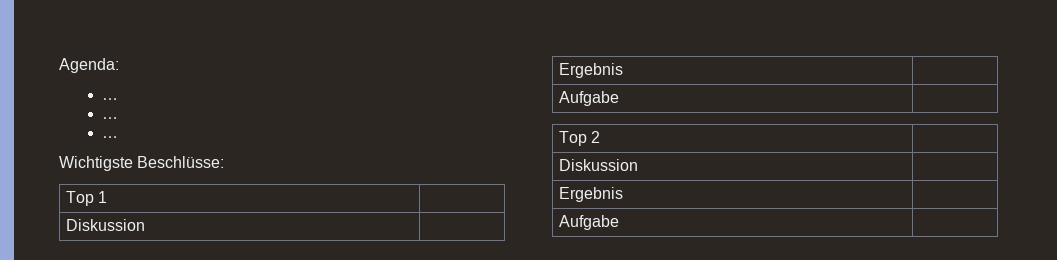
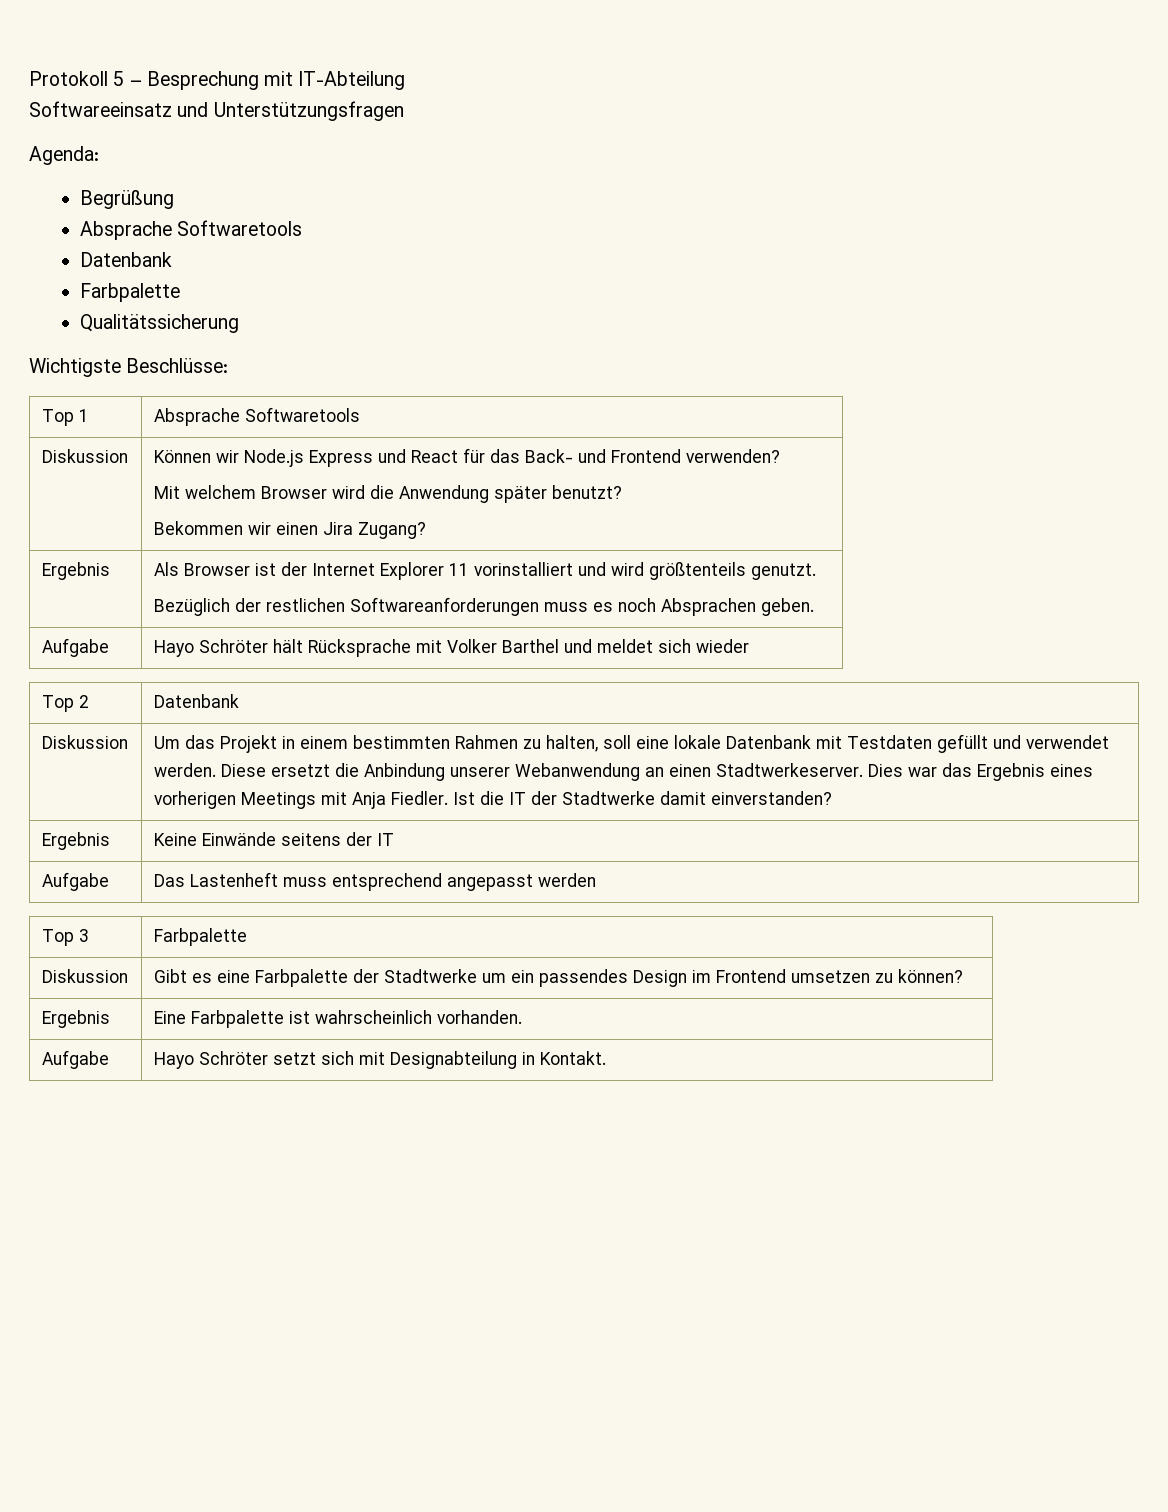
[59,58,119,73] [102,98,119,100] [102,117,119,119] [102,136,119,138] Agenda: // … // … // … -> [29,71,406,90] [29,101,404,121] [29,146,99,165] [79,190,174,209] [79,220,303,240] [79,252,172,267] [79,283,180,302] [79,314,239,333] Protokoll 5 – Besprechung mit IT-Abteilung // Softwareeinsatz und Unterstützungsfragen // Agenda: // Begrüßung // Absprache Softwaretools // Datenbank // Farbpalette // Qualitätssicherung
[66,219,146,231] [559,63,624,78] [559,91,620,106] // Diskussion | // Ergebnis | // Aufgabe | -> [153,407,360,426] [41,449,128,463] [153,448,780,467] [153,485,622,503] [153,521,426,539] [41,562,110,580] [153,562,816,580] [153,597,814,616] [41,638,109,657] [153,639,749,657] Absprache Softwaretools // Diskussion | Können wir Node.js Express und React für das Back- und Frontend verwenden? // Mit welchem Browser wird die Anwendung später benutzt? // Bekommen wir einen Jira Zugang? // Ergebnis | Als Browser ist der Internet Explorer 11 vorinstalliert und wird größtenteils genutzt. // Bezüglich der restlichen Softwareanforderungen muss es noch Absprachen geben. // Aufgabe | Hayo Schröter hält Rücksprache mit Volker Barthel und meldet sich wieder
[559,159,639,171] [559,187,624,202] [559,215,620,230] // Diskussion | // Ergebnis | // Aufgabe | -> [153,694,239,708] [41,735,128,749] [153,734,1109,753] [153,763,1093,781] [153,791,832,809] [41,832,110,850] [153,832,394,846] [41,872,109,891] [153,872,596,891] [41,929,89,946] [153,928,247,946] [41,969,128,983] [153,969,963,987] [41,1010,110,1028] [153,1010,522,1028] [41,1050,109,1069] [153,1051,606,1069] Datenbank // Diskussion | Um das Projekt in einem bestimmten Rahmen zu halten, soll eine lokale Datenbank mit Testdaten gefüllt und verwendet werden. Diese ersetzt die Anbindung unserer Webanwendung an einen Stadtwerkeserver. Dies war das Ergebnis eines vorherigen Meetings mit Anja Fiedler. Ist die IT der Stadtwerke damit einverstanden? // Ergebnis | Keine Einwände seitens der IT // Aufgabe | Das Lastenheft muss entsprechend angepasst werden // Top 3 | Farbpalette // Diskussion | Gibt es eine Farbpalette der Stadtwerke um ein passendes Design im Frontend umsetzen zu können? // Ergebnis | Eine Farbpalette ist wahrscheinlich vorhanden. // Aufgabe | Hayo Schröter setzt sich mit Designabteilung in Kontakt.

